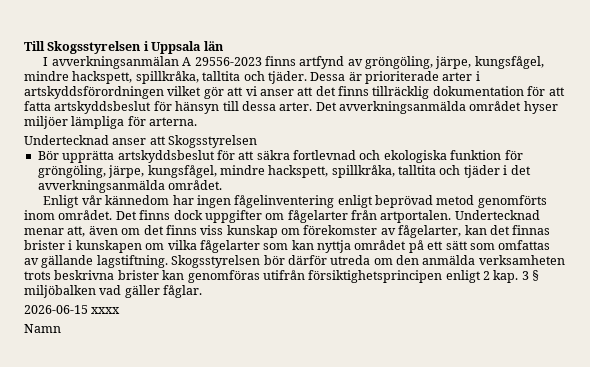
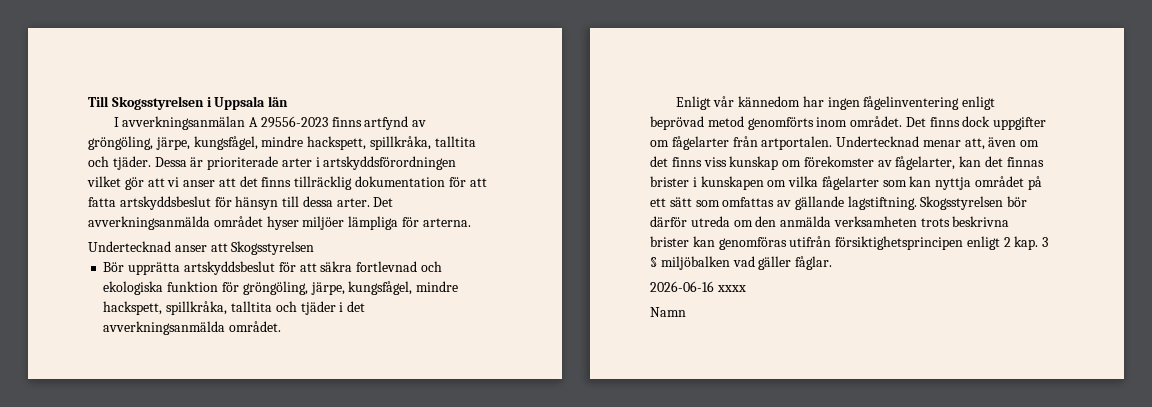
[24,305,88,314] 2026-06-15 -> [650,281,714,292] 2026-06-16

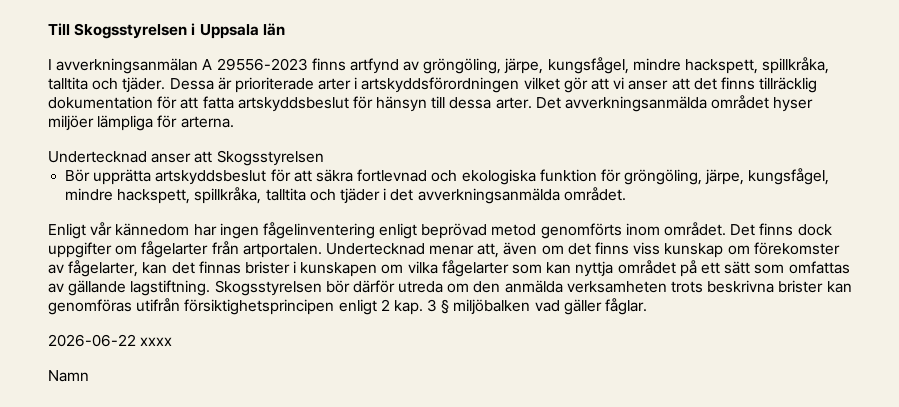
[650,281,714,292] 2026-06-16 -> [48,334,136,347] 2026-06-22

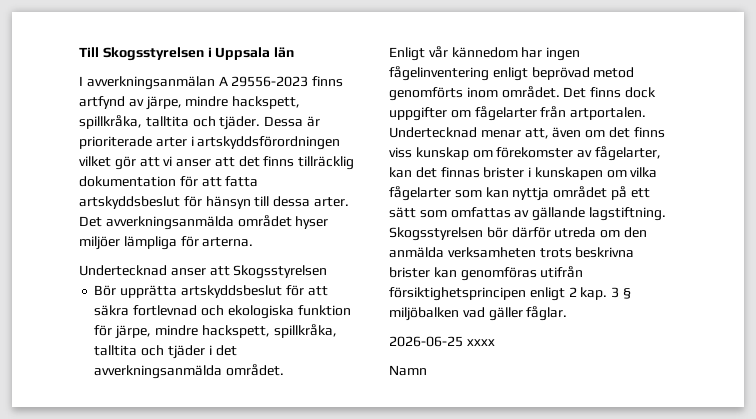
[423,57,629,74] gröngöling, järpe, kungsfågel, -> [145,96,182,110] järpe,
[624,168,830,185] gröngöling, järpe, kungsfågel, -> [115,325,152,339] järpe,
[48,334,136,347] 2026-06-22 -> [389,336,463,347] 2026-06-25

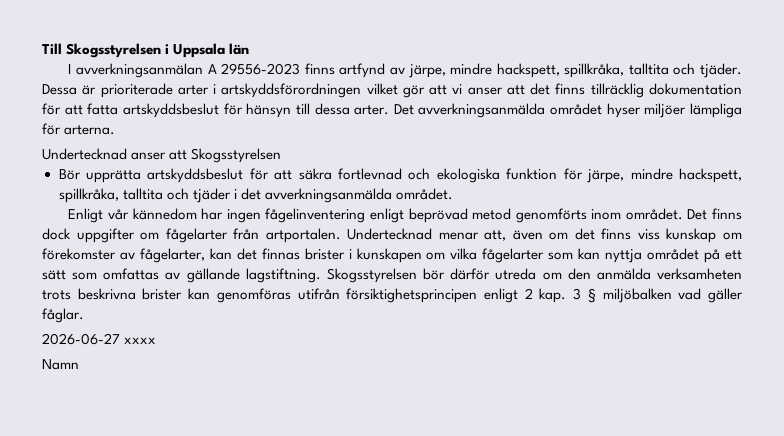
[389,336,463,347] 2026-06-25 -> [42,333,120,345] 2026-06-27

